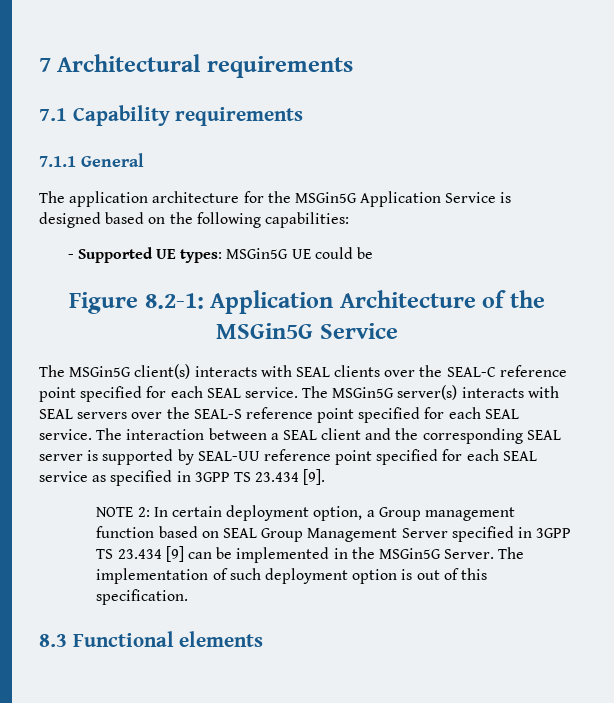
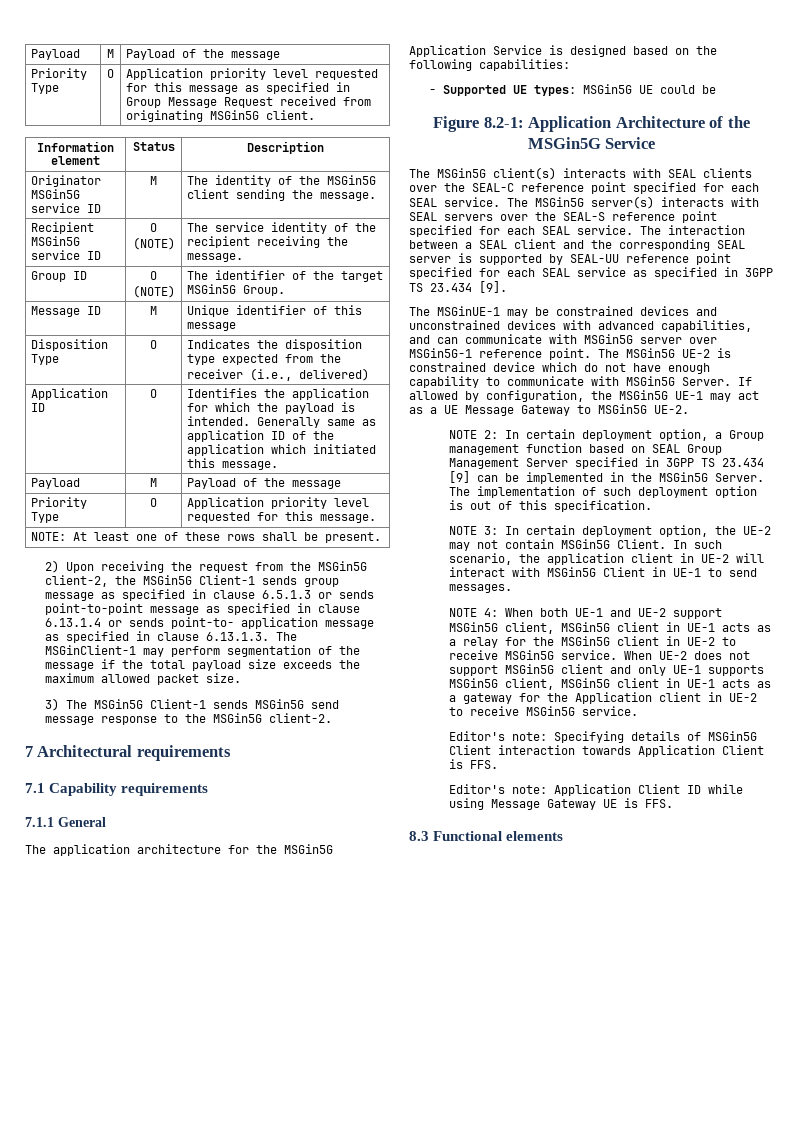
(39, 65) none -> [31,49,81,60] [107,49,114,58] [126,49,281,60] [31,68,88,80] [31,83,60,94] [107,69,114,78] [126,68,379,80] [126,82,351,94] [126,96,372,108] [126,110,316,122] [37,141,114,152] [51,156,100,165] [132,142,175,151] [247,141,324,154] [31,175,102,187] [31,189,81,199] [31,203,102,213] [150,176,157,185] [187,175,377,187] [187,189,377,201] [31,222,95,234] [31,236,81,246] [31,250,102,260] [150,223,157,232] [132,237,175,250] [187,222,377,234] [187,236,349,248] [187,253,244,262] [31,271,88,282] [150,271,157,280] [132,285,175,298] [187,270,384,282] [187,284,286,296] [31,306,102,317] [150,306,157,315] [187,305,363,317] [187,322,237,331] [31,339,109,351] [31,354,60,365] [150,340,157,349] [187,339,363,351] [187,354,342,365] [187,368,370,381] [31,388,109,400] [31,403,46,412] [150,389,157,398] [187,388,370,400] [187,402,356,414] [187,416,377,428] [187,430,335,442] [187,444,377,456] [187,458,279,470] [31,478,81,489] [150,478,157,487] [187,478,342,489] [31,497,88,509] [31,512,60,523] [150,498,157,507] [187,497,370,509] [187,511,377,523] [31,532,382,543] [45,560,368,573] [45,575,340,587] [45,589,375,601] [45,603,361,615] [45,617,375,629] [45,631,298,643] [45,645,361,657] [45,659,361,671] [45,673,242,685] [45,698,340,711] [45,713,333,725] Payload | M | Payload of the message // Priority Type | O | Application priority level requested for this message as specified in Group Message Request received from originating MSGin5G client. // Information element | Status | Description // Originator MSGin5G service ID | M | The identity of the MSGin5G client sending the message. // Recipient MSGin5G service ID | O (NOTE) | The service identity of the recipient receiving the message. // Group ID | O (NOTE) | The identifier of the target MSGin5G Group. // Message ID | M | Unique identifier of this message // Disposition Type | O | Indicates the disposition type expected from the receiver (i.e., delivered) // Application ID | O | Identifies the application for which the payload is intended. Generally same as application ID of the application which initiated this message. // Payload | M | Payload of the message // Priority Type | O | Application priority level requested for this message. // NOTE: At least one of these rows shall be present. // 2) Upon receiving the request from the MSGin5G client-2, the MSGin5G Client-1 sends group message as specified in clause 6.5.1.3 or sends point-to-point message as specified in clause 6.13.1.4 or sends point-to- application message as specified in clause 6.13.1.3. The MSGinClient-1 may perform segmentation of the message if the total payload size exceeds the maximum allowed packet size. // 3) The MSGin5G Client-1 sends MSGin5G send message response to the MSGin5G client-2. //
(326, 477) none -> [409,306,717,318] [409,320,752,332] [409,334,717,344] [409,348,731,360] [409,362,710,374] [409,376,752,388] [409,390,759,402] [409,404,689,416] // The MSGinUE-1 may be constrained devices and unconstrained devices with advanced capabilities, and can communicate with MSGin5G server over MSGin5G-1 reference point. The MSGin5G UE-2 is constrained device which do not have enough capability to communicate with MSGin5G Server. If allowed by configuration, the MSGin5G UE-1 may act as a UE Message Gateway to MSGin5G UE-2.
(189, 597) none -> [449,525,772,537] [449,539,723,551] [449,553,765,565] [449,567,758,577] [449,584,513,593] [449,608,723,619] [449,622,772,634] [449,636,737,648] [449,650,751,660] [449,664,765,676] [449,678,772,690] [449,692,758,704] [449,706,639,716] [449,731,758,743] [449,745,765,757] [449,759,499,769] [449,784,744,796] [449,798,674,810] // NOTE 3: In certain deployment option, the UE-2 may not contain MSGin5G Client. In such scenario, the application client in UE-2 will interact with MSGin5G Client in UE-1 to send messages. // NOTE 4: When both UE-1 and UE-2 support MSGin5G client, MSGin5G client in UE-1 acts as a relay for the MSGin5G client in UE-2 to receive MSGin5G service. When UE-2 does not support MSGin5G client and only UE-1 supports MSGin5G client, MSGin5G client in UE-1 acts as a gateway for the Application client in UE-2 to receive MSGin5G service. // Editor's note: Specifying details of MSGin5G Client interaction towards Application Client is FFS. // Editor's note: Application Client ID while using Message Gateway UE is FFS.

